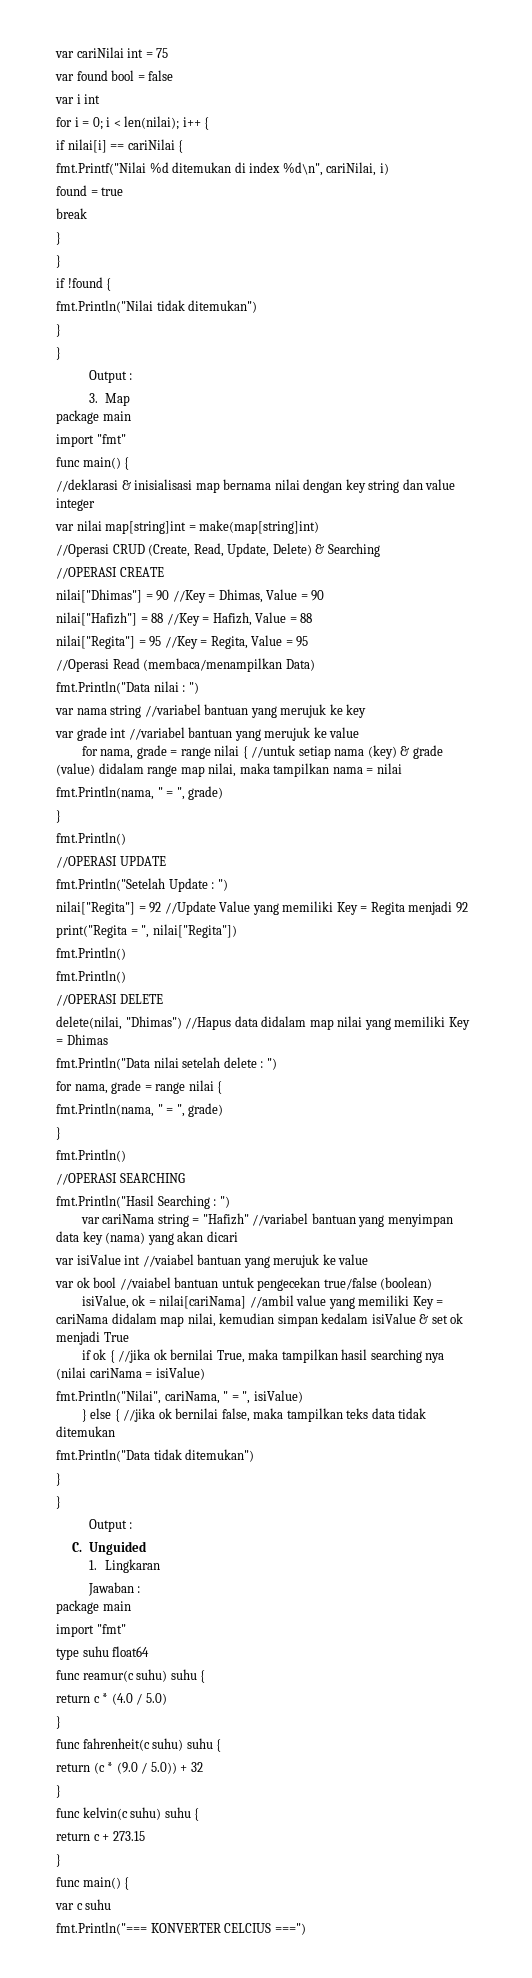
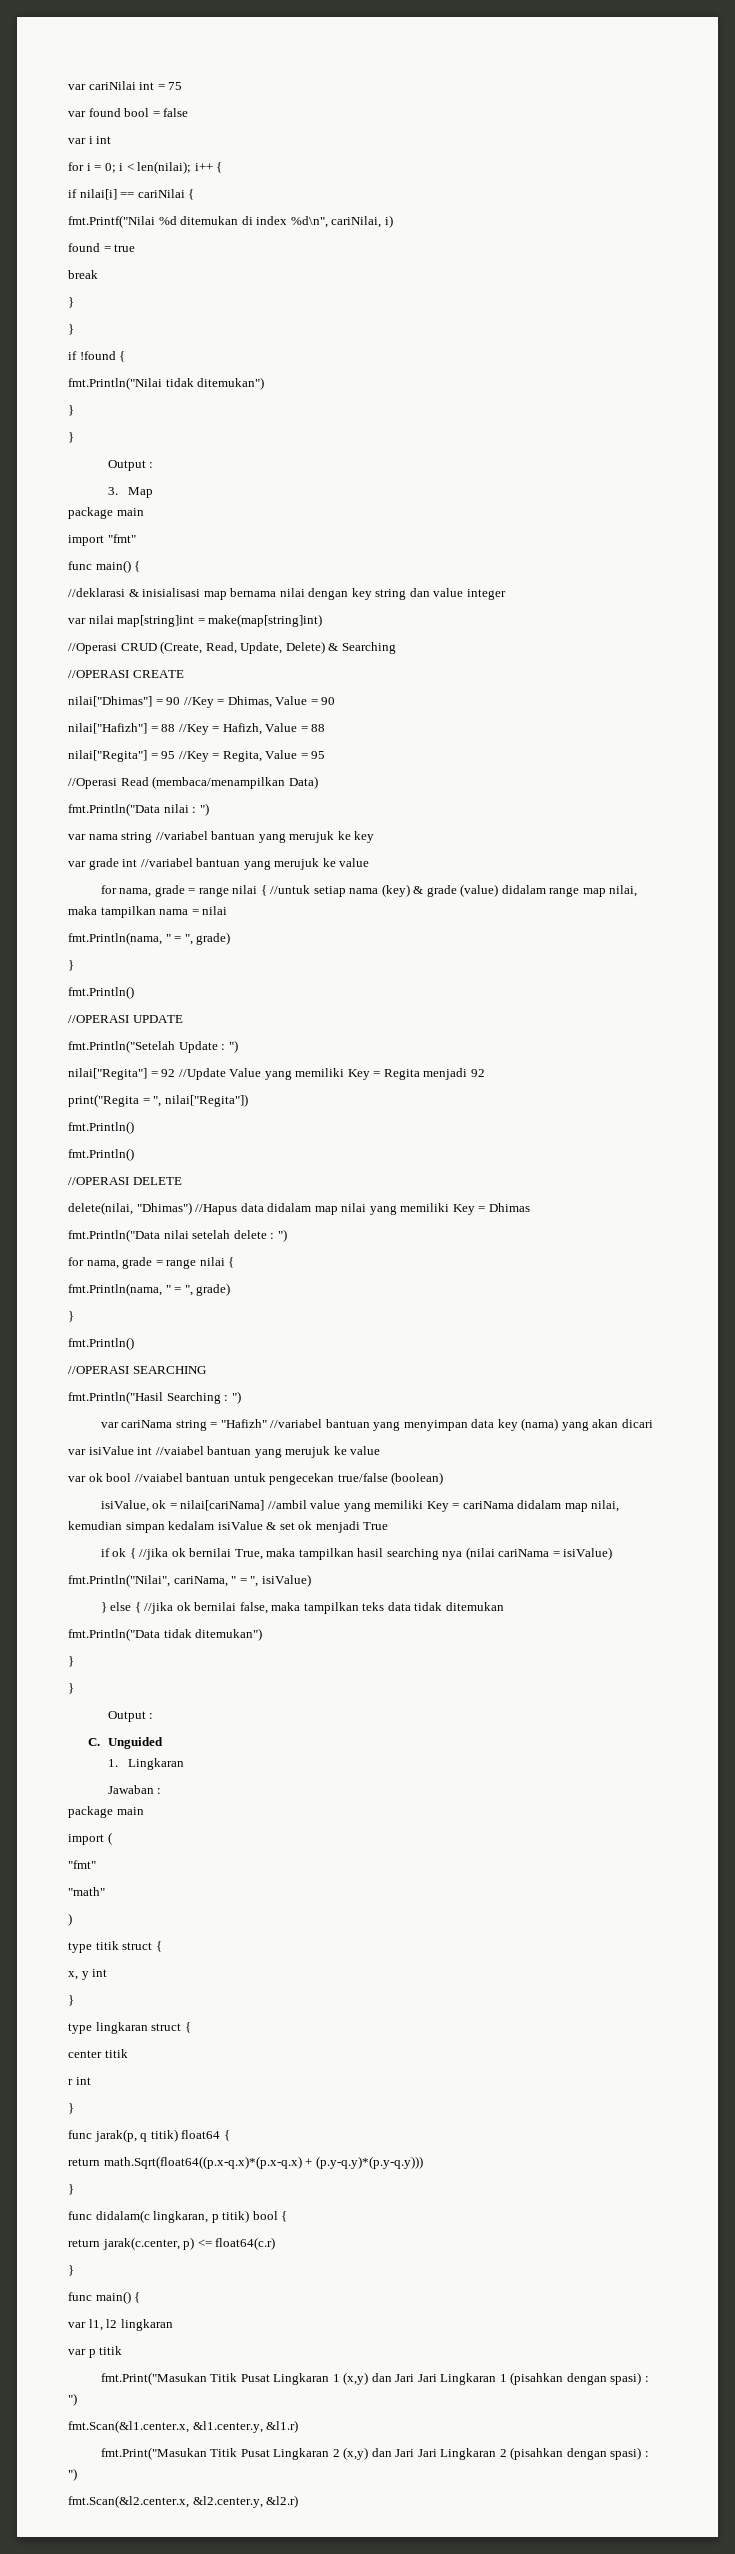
[96,1624,126,1634] [56,1646,150,1660] [56,1669,206,1683] [56,1693,167,1705] [56,1716,61,1729] [56,1738,222,1752] [56,1762,203,1774] [56,1785,61,1798] [56,1807,200,1821] [56,1831,145,1841] "fmt" // type suhu float64 // func reamur(c suhu) suhu { // return c * (4.0 / 5.0) // } // func fahrenheit(c suhu) suhu { // return (c * (9.0 / 5.0)) + 32 // } // func kelvin(c suhu) suhu { // return c + 273.15 -> [107,1832,112,1845] [68,1860,96,1869] [68,1887,105,1896] [68,1913,72,1926] [68,1941,162,1953] [68,1969,108,1980] [68,1995,74,2006] [68,2022,191,2034] [68,2049,128,2058] [68,2077,91,2085] [68,2103,74,2114] [68,2129,230,2142] [68,2156,423,2169] [68,2184,74,2195] [68,2210,288,2223] [68,2237,276,2250] ( // "fmt" // "math" // ) // type titik struct { // x, y int // } // type lingkaran struct { // center titik // r int // } // func jarak(p, q titik) float64 { // return math.Sqrt(float64((p.x-q.x)*(p.x-q.x) + (p.y-q.y)*(p.y-q.y))) // } // func didalam(c lingkaran, p titik) bool { // return jarak(c.center, p) <= float64(c.r)
[76,1899,112,1910] [56,1922,306,1935] c suhu // fmt.Println("=== KONVERTER CELCIUS ===") -> [88,2319,173,2331] [68,2346,123,2358] [100,2372,649,2385] [68,2393,77,2406] [68,2420,299,2433] [100,2447,649,2460] [68,2468,77,2481] [68,2495,299,2508] l1, l2 lingkaran // var p titik // fmt.Print("Masukan Titik Pusat Lingkaran 1 (x,y) dan Jari Jari Lingkaran 1 (pisahkan dengan spasi) : ") // fmt.Scan(&l1.center.x, &l1.center.y, &l1.r) // fmt.Print("Masukan Titik Pusat Lingkaran 2 (x,y) dan Jari Jari Lingkaran 2 (pisahkan dengan spasi) : ") // fmt.Scan(&l2.center.x, &l2.center.y, &l2.r)

